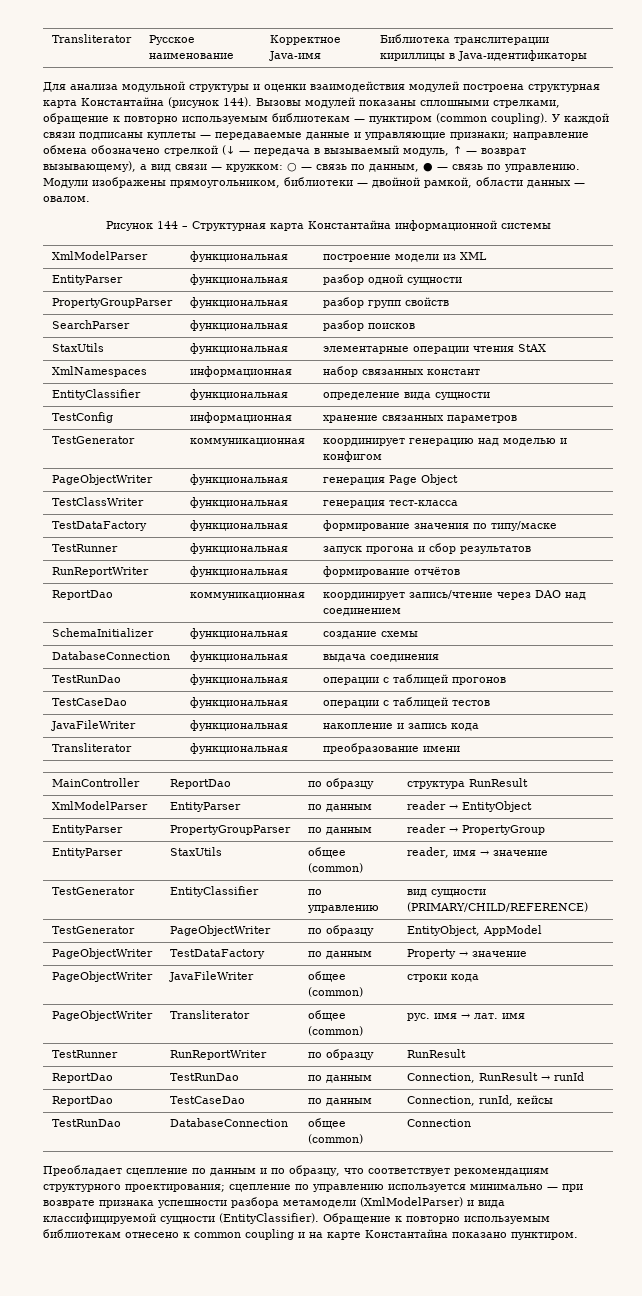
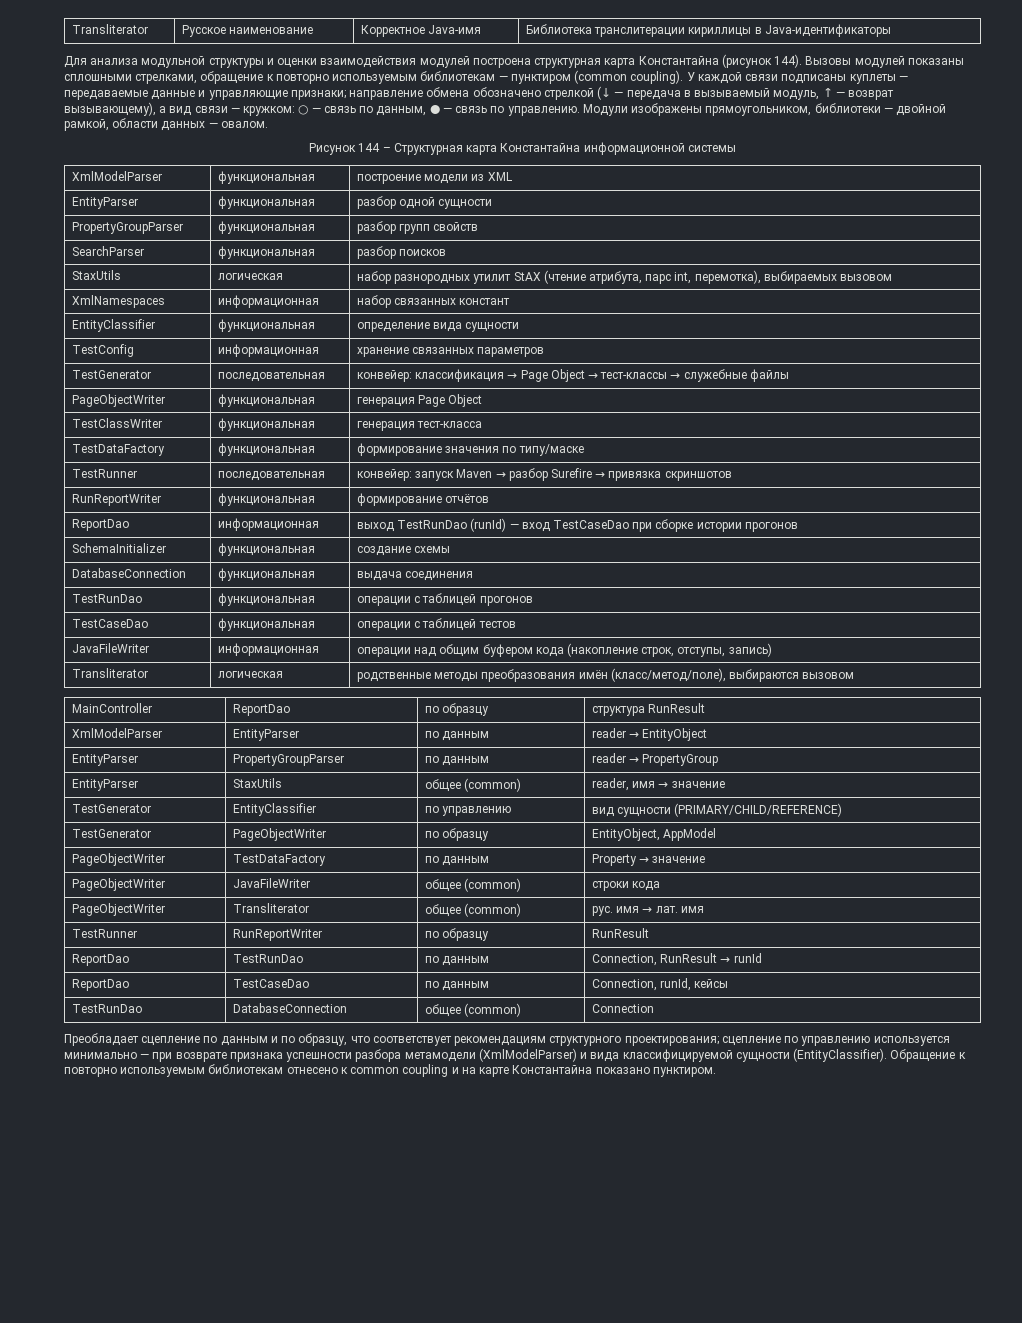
[189,343,288,354] [322,344,546,354] функциональная | элементарные операции чтения StAX -> [217,273,283,280] [356,270,893,284] логическая | набор разнородных утилит StAX (чтение атрибута, парс int, перемотка), выбираемых вызовом
[189,438,305,446] [322,438,567,446] [322,451,382,462] коммуникационная | координирует генерацию над моделью и конфигом -> [217,372,325,382] [356,369,789,382] последовательная | конвейер: классификация → Page Object → тест-классы → служебные файлы
[189,543,288,554] [322,543,531,554] функциональная | запуск прогона и сбор результатов -> [217,471,325,481] [356,468,732,481] последовательная | конвейер: запуск Maven → разбор Surefire → привязка скриншотов
[189,592,305,600] [322,590,586,600] [322,608,401,616] коммуникационная | координирует запись/чтение через DAO над соединением -> [217,518,319,531] [356,518,798,532] информационная | выход TestRunDao (runId) — вход TestCaseDao при сборке истории прогонов
[189,720,288,731] [322,723,479,731] [51,743,132,752] [189,743,288,754] [322,743,460,754] функциональная | накопление и запись кода // Transliterator | функциональная | преобразование имени -> [217,643,319,656] [356,643,772,657] [71,668,148,678] [217,671,283,678] [356,668,855,682] информационная | операции над общим буфером кода (накопление строк, отступы, запись) // Transliterator | логическая | родственные методы преобразования имён (класс/метод/поле), выбираются вызовом

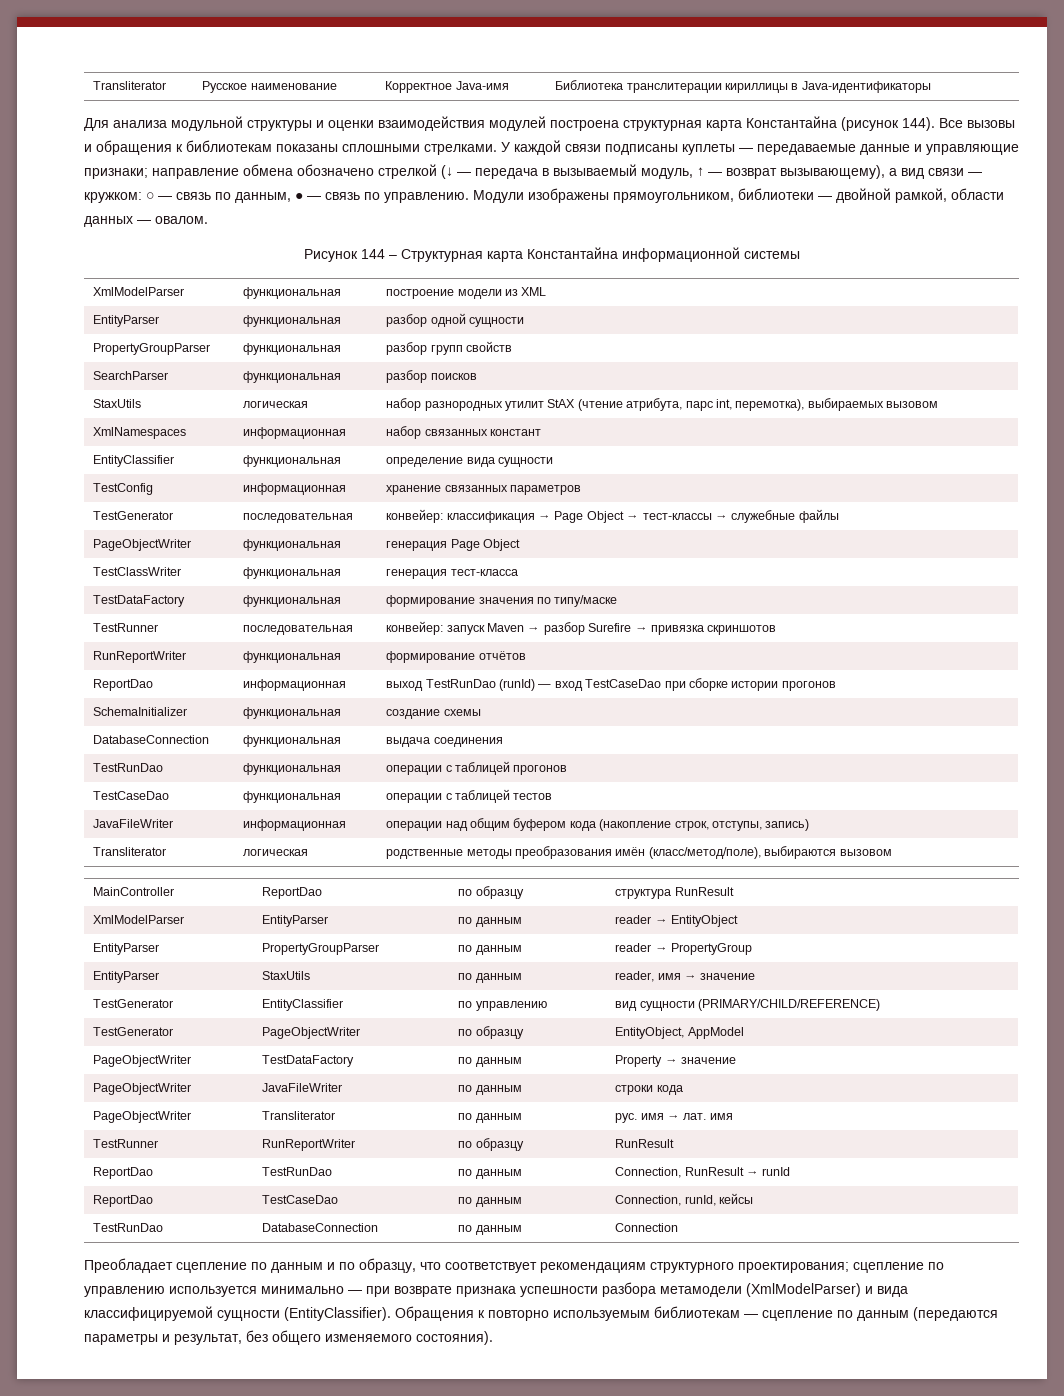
[805,56,964,68] [64,70,684,84] Вызовы модулей показаны сплошными стрелками, обращение к повторно используемым библиотекам — пунктиром (common coupling). -> [939,118,1015,128] [84,140,497,155] Все вызовы и обращения к библиотекам показаны сплошными стрелками.
[424,778,522,792] общее (common) -> [458,973,522,983] по данным
[424,878,522,892] общее (common) -> [458,1085,522,1095] по данным
[424,903,522,917] общее (common) -> [458,1113,522,1123] по данным
[424,1003,522,1017] общее (common) -> [458,1225,522,1235] по данным
[890,1049,966,1062] [64,1064,716,1077] Обращение к повторно используемым библиотекам отнесено к common coupling и на карте Константайна показано пунктиром. -> [395,1306,998,1321] [84,1330,493,1345] Обращения к повторно используемым библиотекам — сцепление по данным (передаются параметры и результат, без общего изменяемого состояния).

